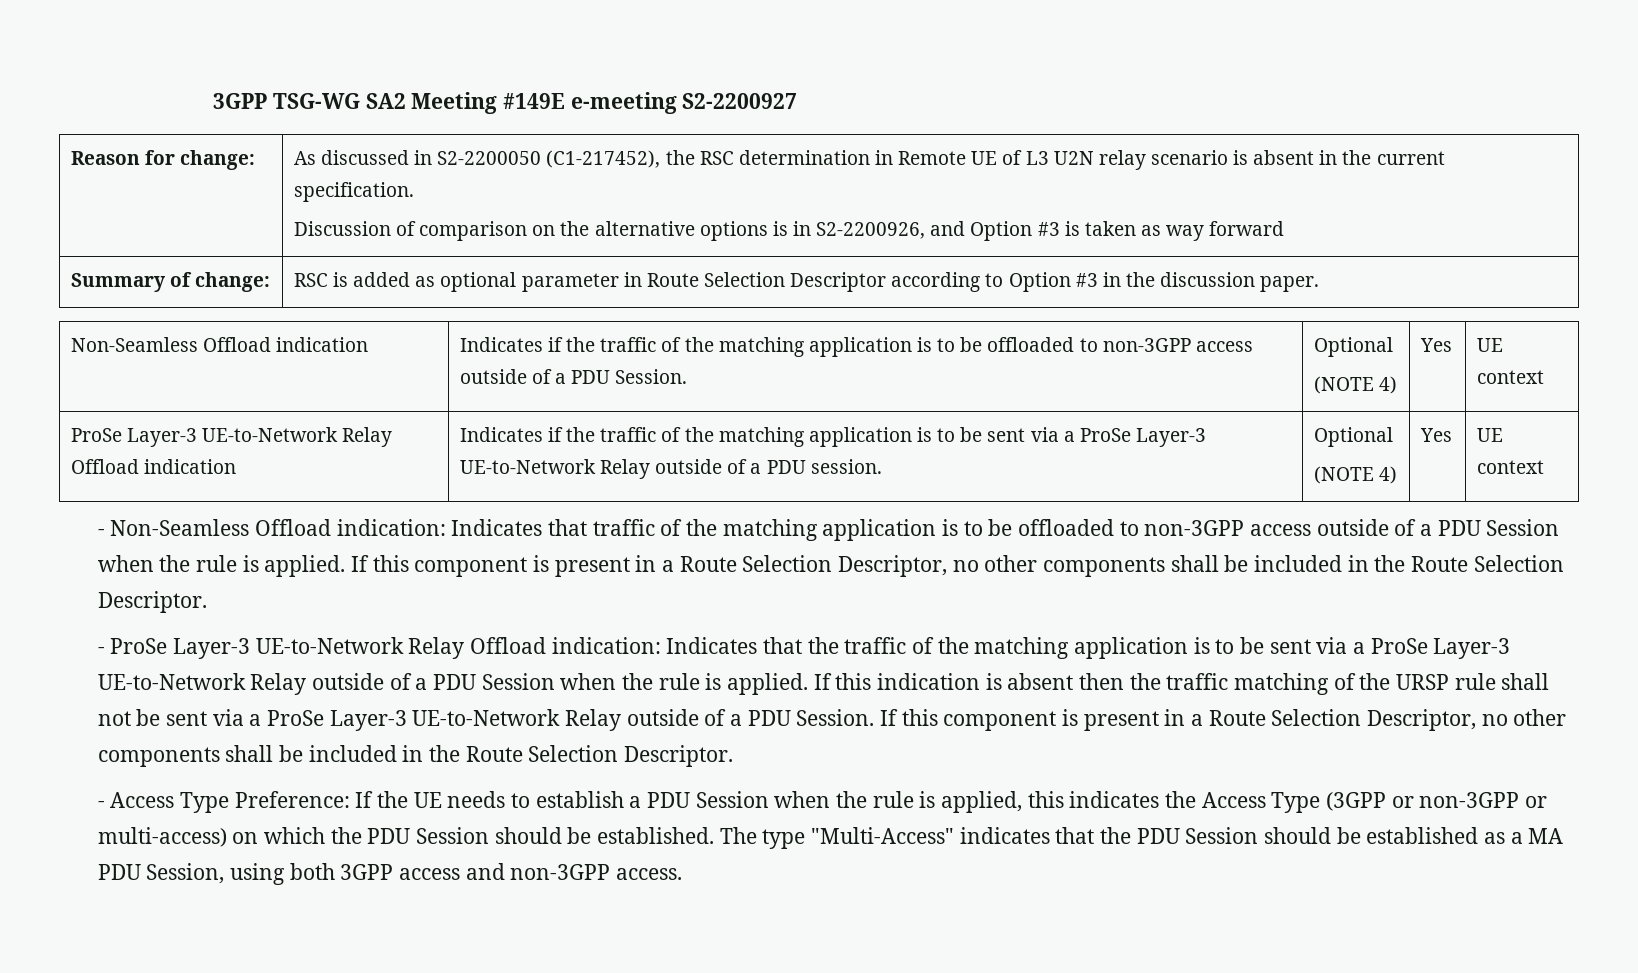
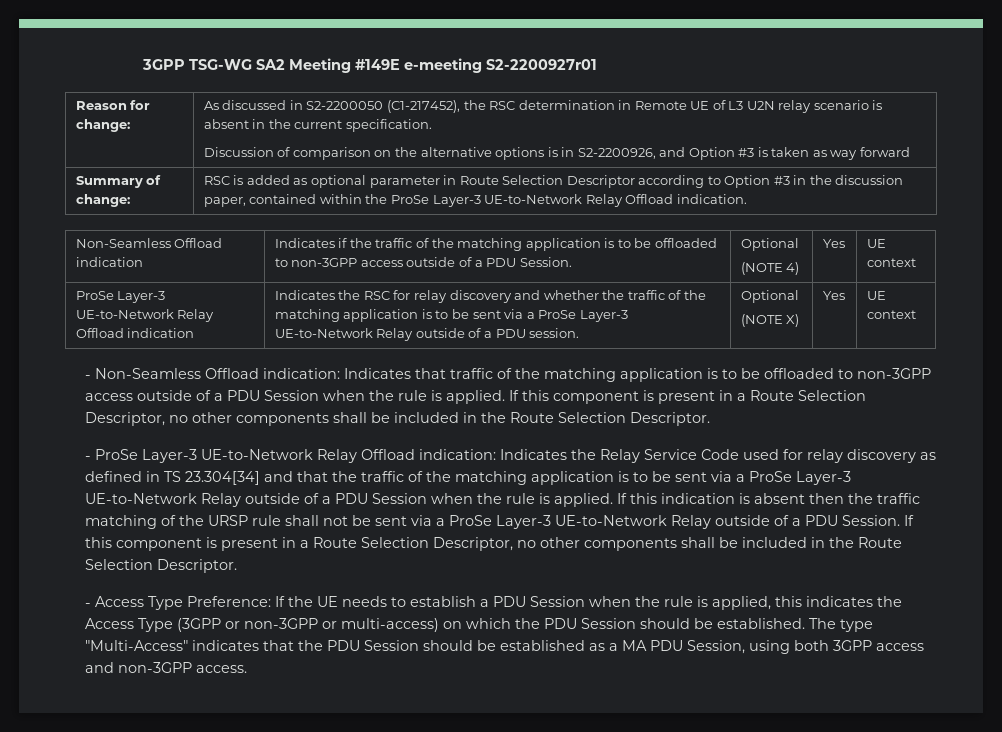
[682,93,798,109] S2-2200927 -> [486,59,598,70] S2-2200927r01
[1260,276,1320,292] paper. -> [203,194,747,207] paper, contained within the ProSe Layer-3 UE-to-Network Relay Offload indication.
[548,427,564,442] if -> [338,290,599,303] the RSC for relay discovery and whether
[1379,466,1398,484] 4) -> [786,314,800,327] X)
(758, 645) none -> [570,449,936,463] [84,471,293,485] the Relay Service Code used for relay discovery as defined in TS 23.304[34] and

